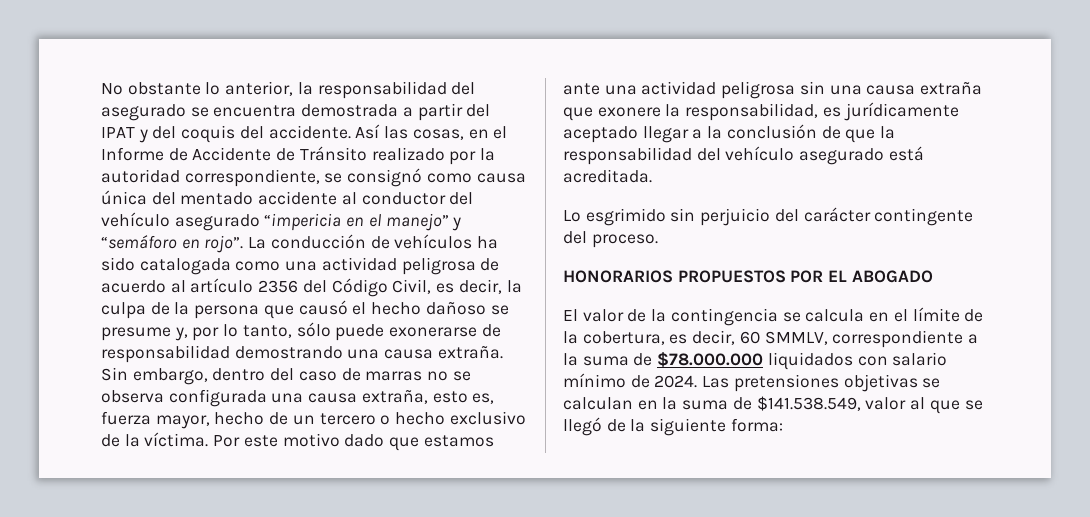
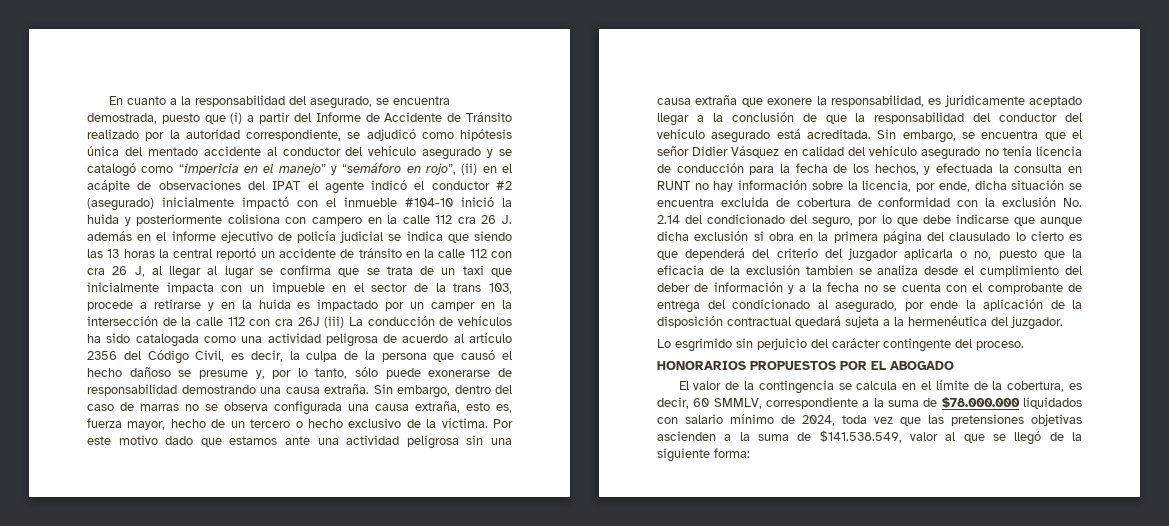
[101,81,476,99] [101,103,491,121] [101,124,508,143] No obstante lo anterior, la responsabilidad del asegurado se encuentra demostrada a partir del IPAT y del coquis del accidente. Así las cosas, en el -> [108,95,450,109] [87,112,311,124] En cuanto a la responsabilidad del asegurado, se encuentra demostrada, puesto que (i) a partir del
[347,168,526,187] consignó como causa -> [366,129,512,141] adjudicó como hipótesis
(260, 222) none -> [487,149,512,158] [87,163,174,177] y se catalogó como
[204,235,244,253] rojo”. -> [426,163,512,175] [87,180,513,194] [87,197,512,211] [87,214,512,226] [87,231,512,243] [87,248,512,260] [87,265,512,279] [87,282,512,294] [87,299,512,311] [87,316,345,328] rojo”, (ii) en el acápite de observaciones del IPAT el agente indicó el conductor #2 (asegurado) inicialmente impactó con el inmueble #104-10 inició la huida y posteriormente colisiona con campero en la calle 112 cra 26 J. además en el informe ejecutivo de policía judicial se indica que siendo las 13 horas la central reportó un accidente de tránsito en la calle 112 con cra 26 J, al llegar al lugar se confirma que se trata de un taxi que inicialmente impacta con un impueble en el sector de la trans 103, procede a retirarse y en la huida es impactado por un camper en la intersección de la calle 112 con cra 26J (iii)
(721, 154) none -> [999,113,1082,122] conductor del
(652, 176) none -> [877,129,1082,143] [657,146,1082,160] [657,163,1082,175] [657,180,1082,192] [657,197,1082,207] [657,214,1082,228] [657,231,1082,245] [657,248,1082,262] [657,265,1082,277] [657,282,1082,294] [657,299,1082,313] [657,316,1063,330] Sin embargo, se encuentra que el señor Didier Vásquez en calidad del vehículo asegurado no tenía licencia de conducción para la fecha de los hechos, y efectuada la consulta en RUNT no hay información sobre la licencia, por ende, dicha situación se encuentra excluida de cobertura de conformidad con la exclusión No. 2.14 del condicionado del seguro, por lo que debe indicarse que aunque dicha exclusión si obra en la primera página del clausulado lo cierto es que dependerá del criterio del juzgador aplicarla o no, puesto que la eficacia de la exclusión tambien se analiza desde el cumplimiento del deber de información y a la fecha no se cuenta con el comprobante de entrega del condicionado al asegurado, por ende la aplicación de la disposición contractual quedará sujeta a la hermenéutica del juzgador.
[654,374,941,392] [563,397,658,410] 2024. Las pretensiones objetivas se calculan en -> [802,414,1082,426] [657,431,732,441] 2024, toda vez que las pretensiones objetivas ascienden a

